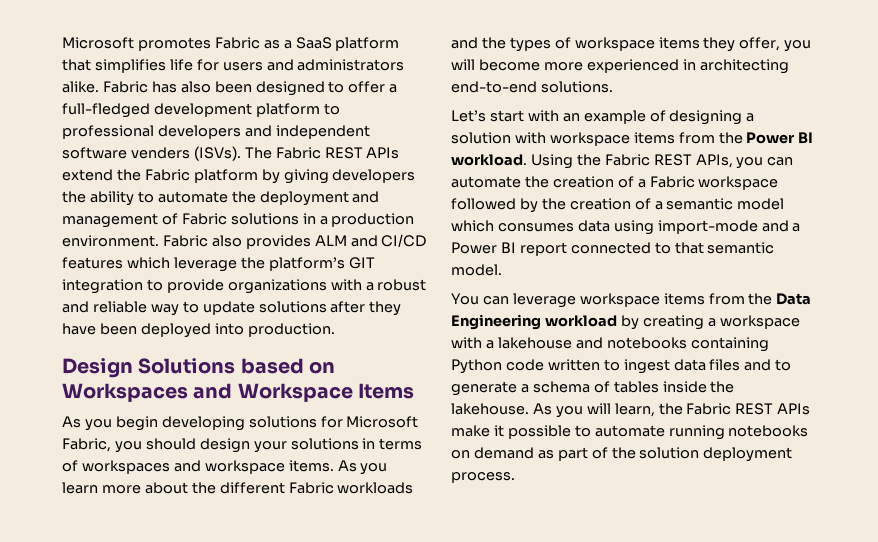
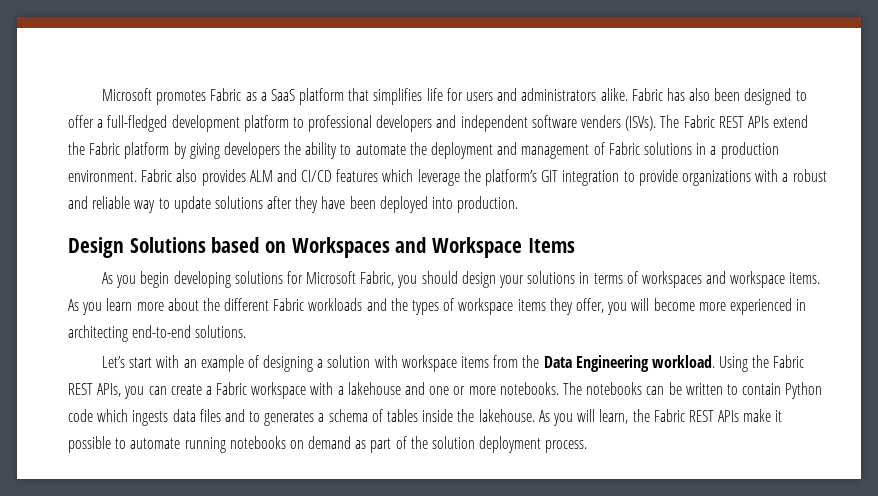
[746,132,814,144] Power BI -> [543,355,649,372] Data Engineering
[451,176,779,190] [451,198,785,213] [451,220,801,235] [451,242,775,256] [451,264,502,276] [451,293,812,308] [451,314,800,330] [451,337,769,352] [451,359,670,374] automate the creation of a Fabric workspace followed by the creation of a semantic model which consumes data using import-mode and a Power BI report connected to that semantic model. // You can leverage workspace items from the Data Engineering workload by creating a workspace with a lakehouse and notebooks containing Python code written to ingest -> [170,382,823,399] [68,409,169,426] create a Fabric workspace with a lakehouse and one or more notebooks. The notebooks can be written to contain Python code which ingests
[451,381,517,396] generate -> [264,411,315,426] generates

